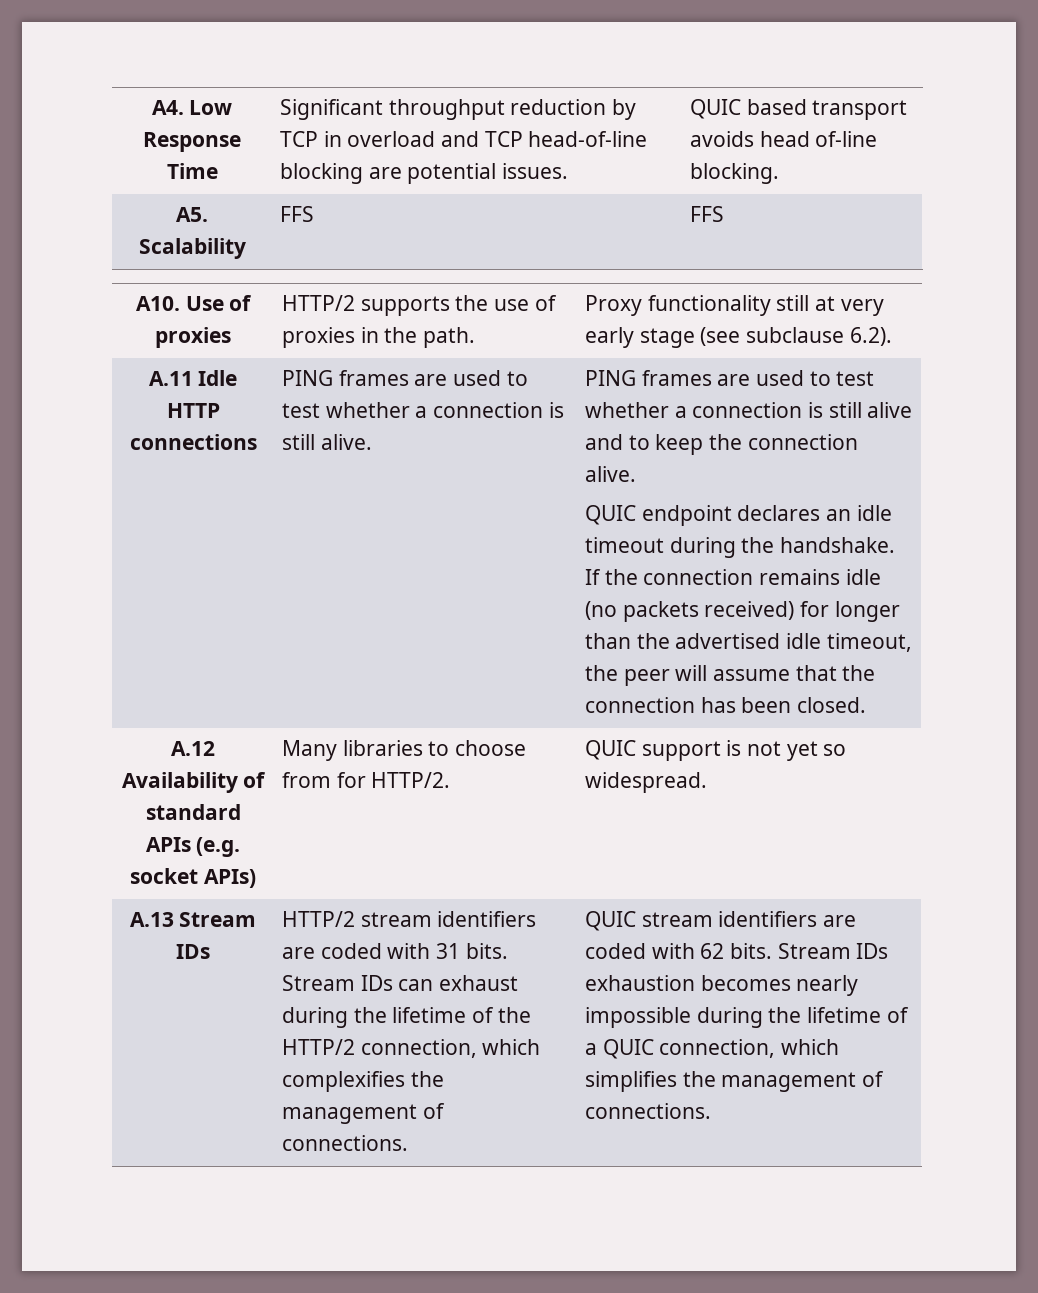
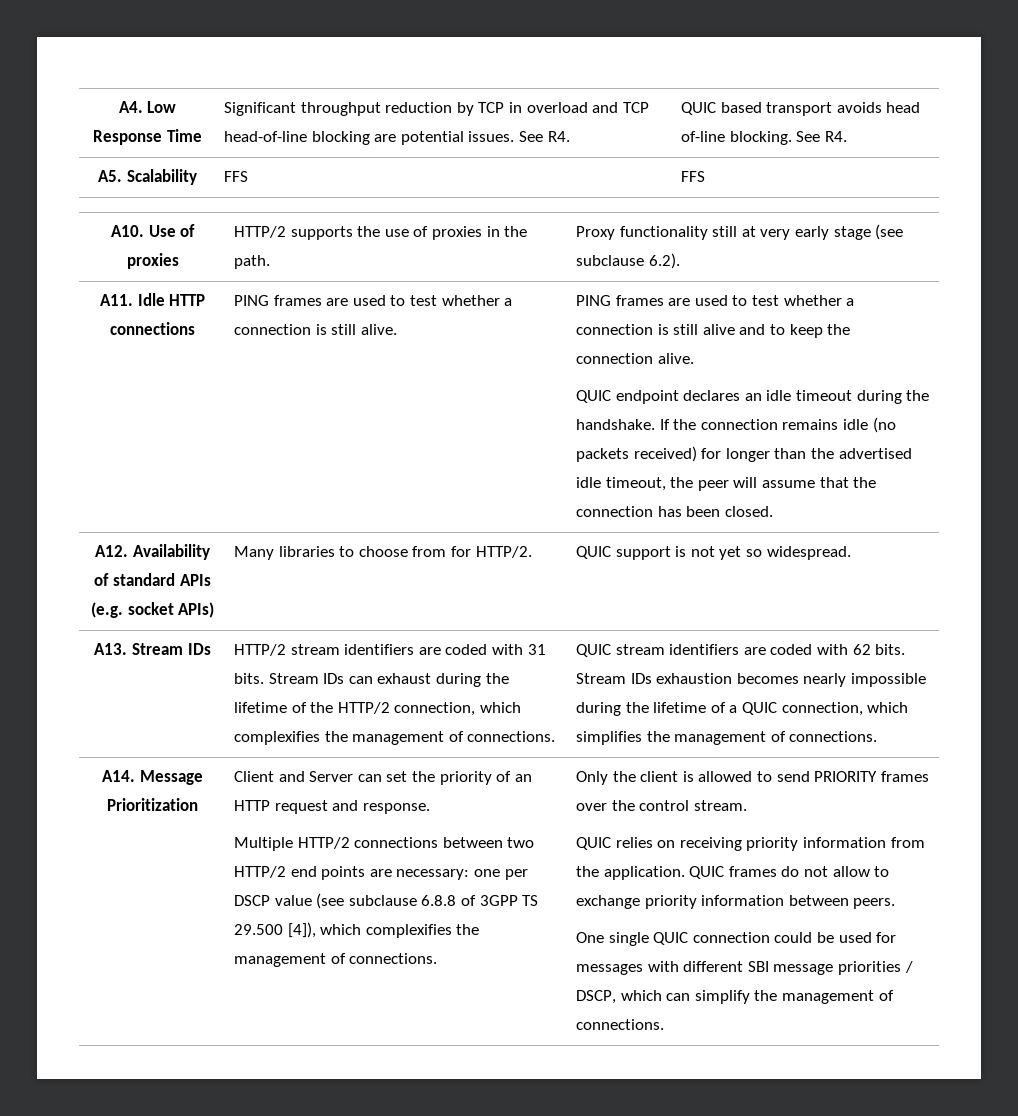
(568, 171) none -> [518,131,570,142] See R4.
(779, 173) none -> [796,131,847,142] See R4.
[148,371,193,386] A.11 -> [99,294,133,306] A11.
[171,741,215,756] A.12 -> [95,545,129,557] A12.
[129,912,174,927] A.13 -> [94,643,128,655] A13.
(711, 1111) none -> [102,770,203,785] [107,798,198,811] [234,771,532,785] [234,800,430,814] [234,837,535,851] [234,866,528,880] [234,893,539,909] [234,922,480,938] [234,953,438,967] [576,771,929,785] [576,800,747,811] [576,837,925,851] [576,866,890,880] [576,895,896,909] [576,932,897,946] [576,961,913,975] [576,990,894,1004] [576,1019,665,1030] // A14. Message Prioritization | Client and Server can set the priority of an HTTP request and response. // Multiple HTTP/2 connections between two HTTP/2 end points are necessary: one per DSCP value (see subclause 6.8.8 of 3GPP TS 29.500 [4]), which complexifies the management of connections. | Only the client is allowed to send PRIORITY frames over the control stream. // QUIC relies on receiving priority information from the application. QUIC frames do not allow to exchange priority information between peers. // One single QUIC connection could be used for messages with different SBI message priorities / DSCP, which can simplify the management of connections.

